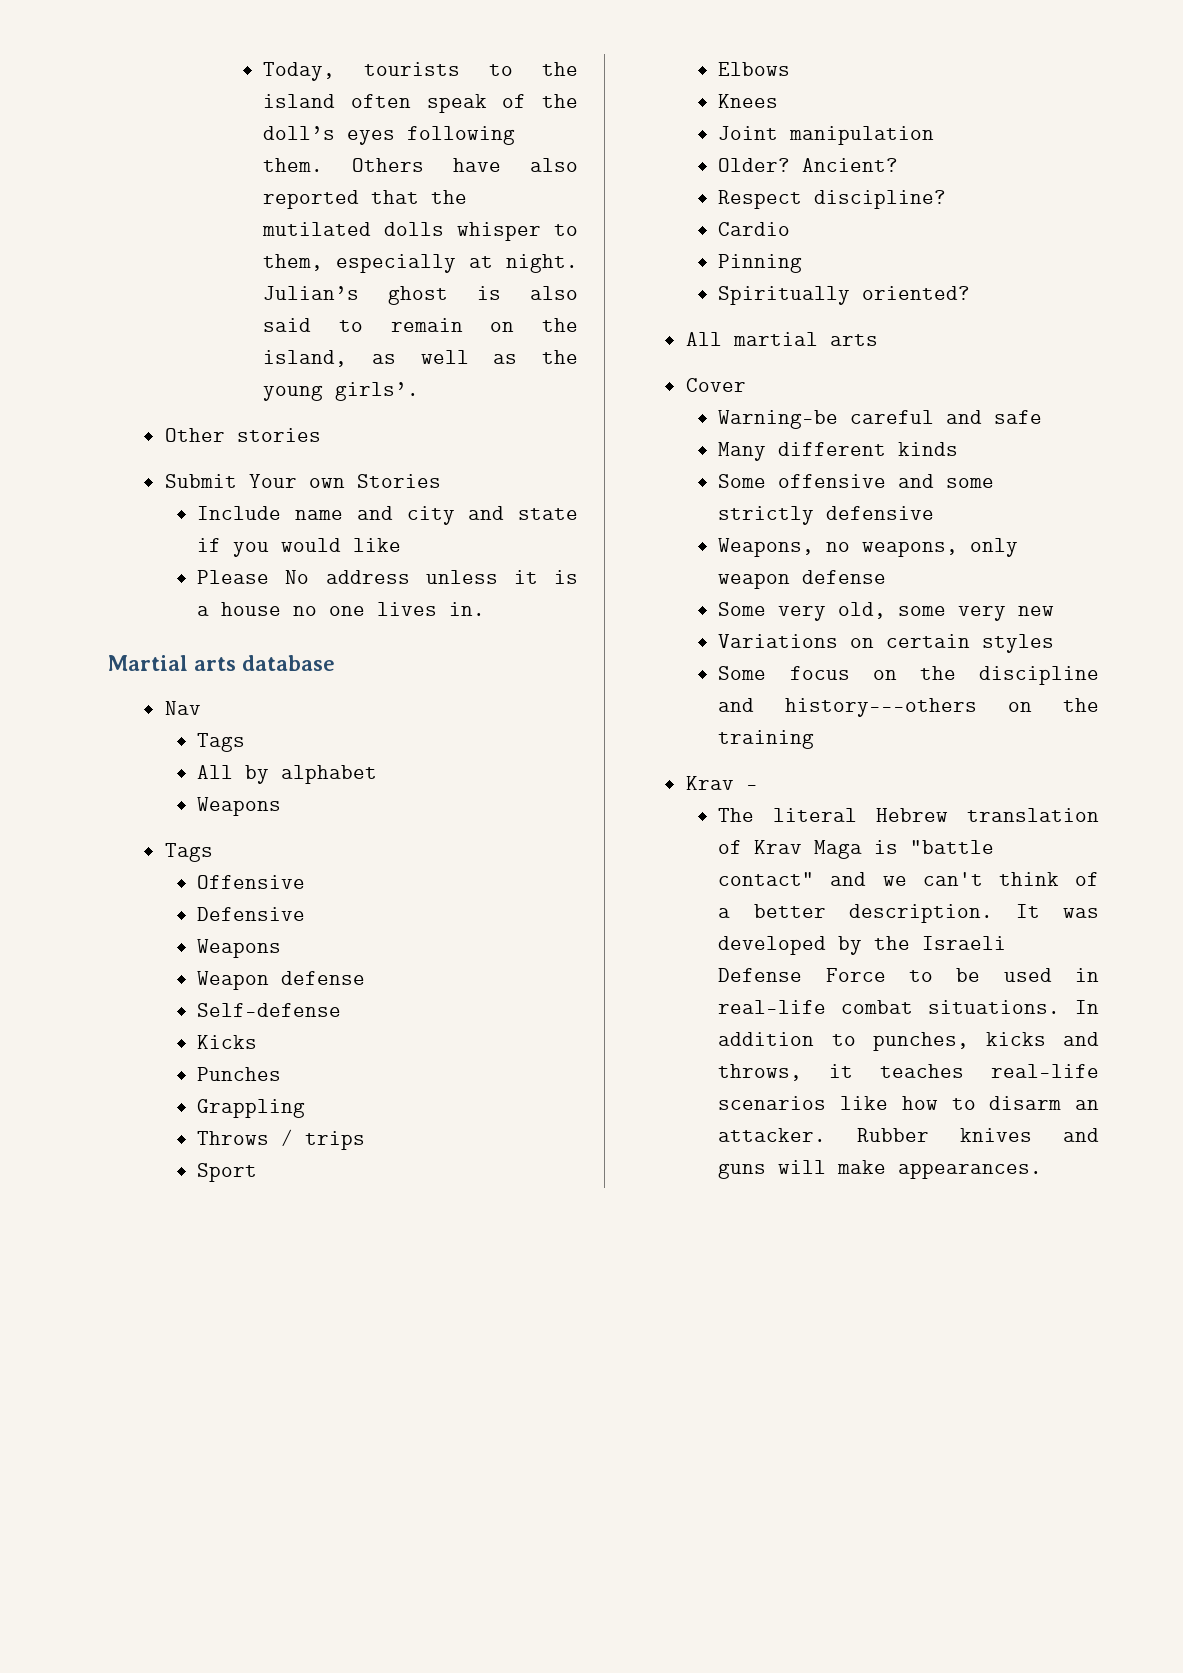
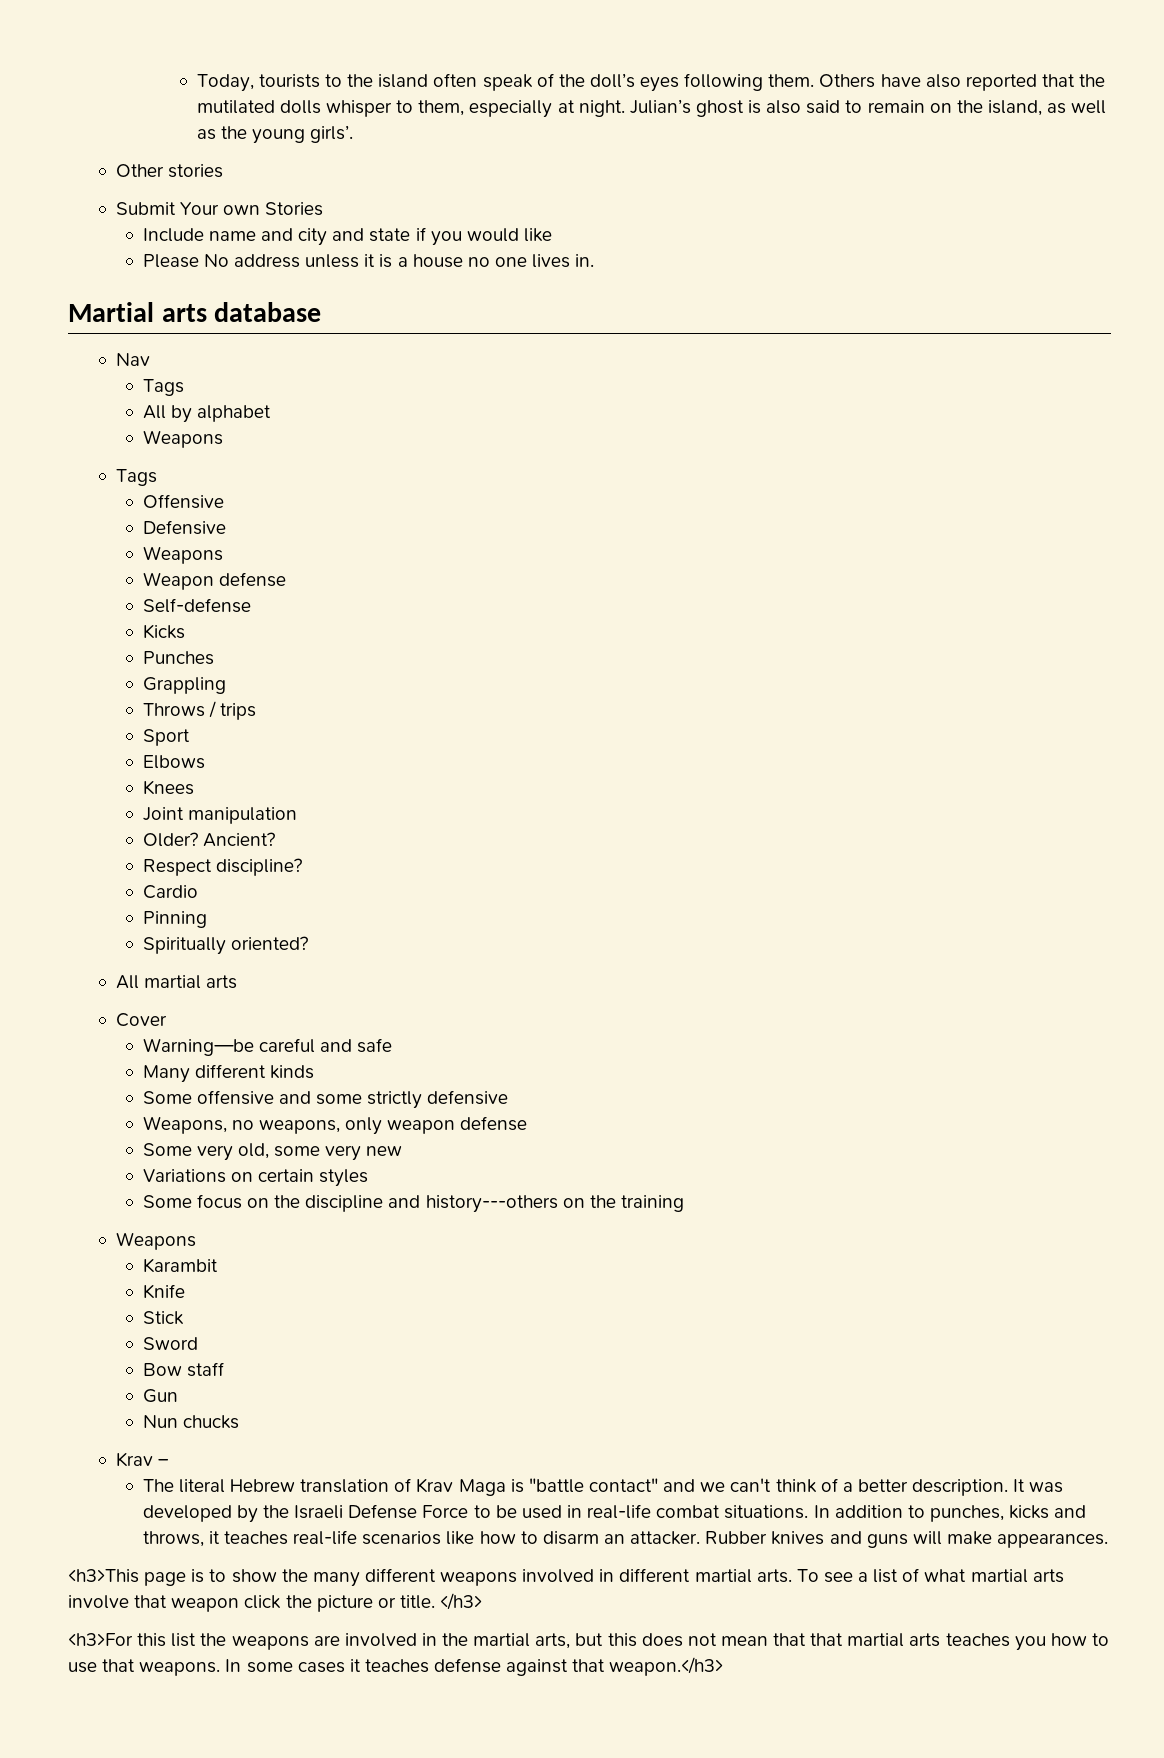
(815, 739) none -> [115,1232,196,1250] [142,1258,218,1273] [142,1284,185,1299] [142,1311,184,1325] [142,1337,198,1350] [142,1362,224,1377] [142,1389,178,1403] [142,1415,239,1429] // Weapons // Karambit // Knife // Stick // Sword // Bow staff // Gun // Nun chucks
(1043, 1171) none -> [68,1568,1064,1587] [68,1593,483,1612] [68,1633,1109,1651] [68,1657,724,1676] // <h3>This page is to show the many different weapons involved in different martial arts. To see a list of what martial arts involve that weapon click the picture or title. </h3> // <h3>For this list the weapons are involved in the martial arts, but this does not mean that that martial arts teaches you how to use that weapons. In some cases it teaches defense against that weapon.</h3>

